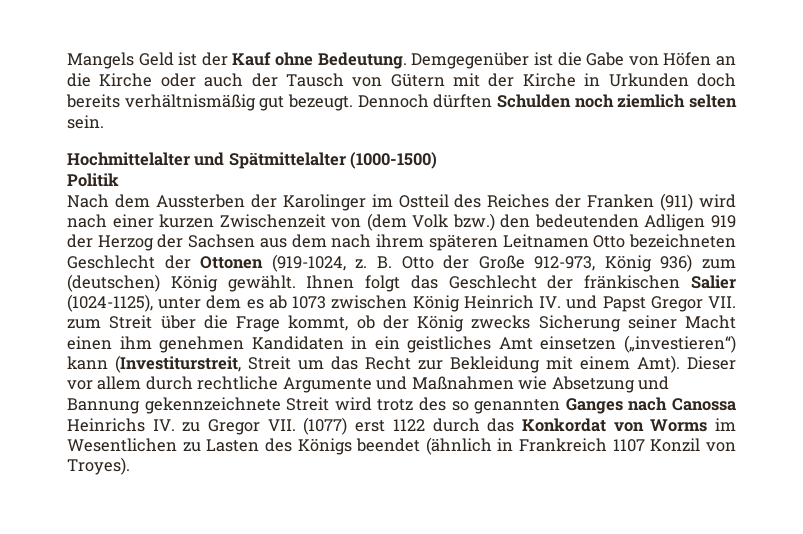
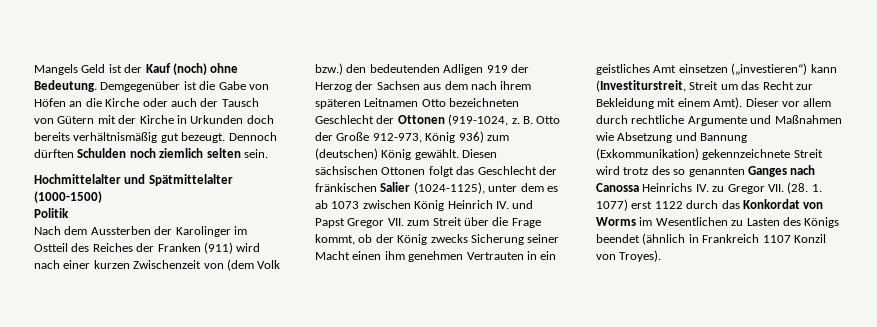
(272, 59) none -> [172,63,207,75] (noch)
[306,275,355,289] Ihnen -> [462,149,498,158] [315,166,426,175] Diesen sächsischen Ottonen
[251,336,344,350] Kandidaten -> [466,252,524,260] Vertrauten
(140, 406) none -> [596,148,699,160] (Exkommunikation)
[303,417,348,435] (1077) -> [787,182,822,194] [596,199,628,211] (28. 1. 1077)

